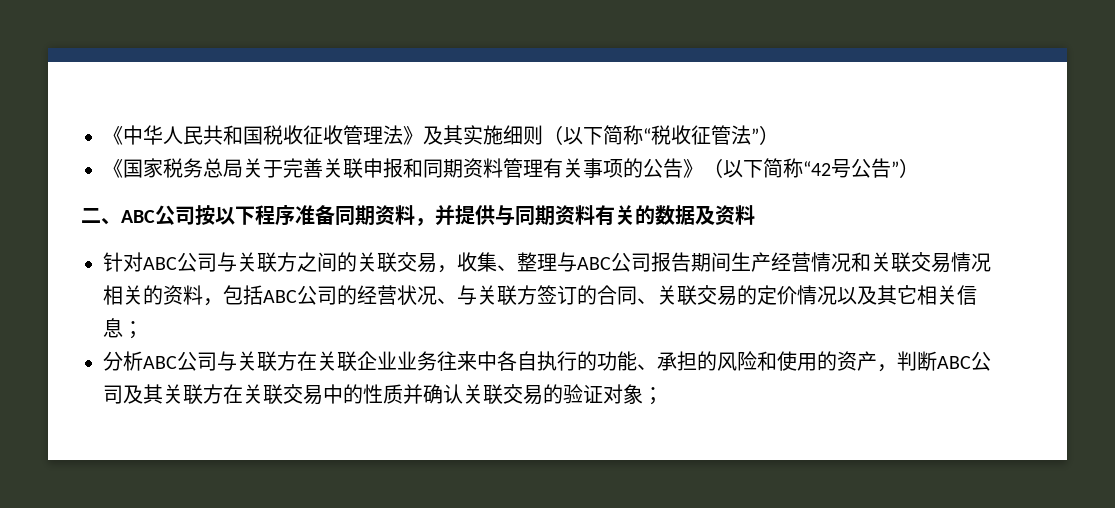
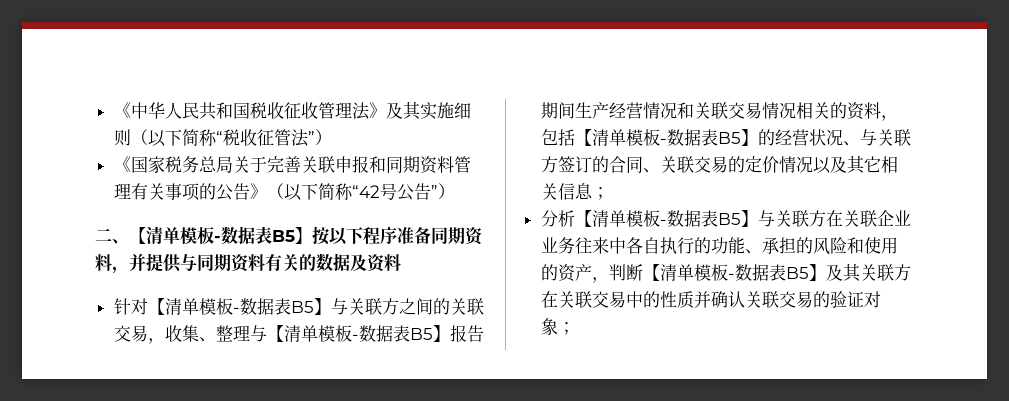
[121,205,195,225] ABC公司 -> [129,226,312,245] 【清单模板-数据表B5】
[143,252,217,272] ABC公司 -> [147,298,331,315] 【清单模板-数据表B5】
[577,252,651,272] ABC公司 -> [266,325,450,342] 【清单模板-数据表B5】
[263,285,337,305] ABC公司 -> [574,129,758,146] 【清单模板-数据表B5】
[143,351,217,371] ABC公司 -> [574,210,758,227] 【清单模板-数据表B5】
[937,351,991,371] [103,385,123,404] ABC公司 -> [642,264,826,281] 【清单模板-数据表B5】

